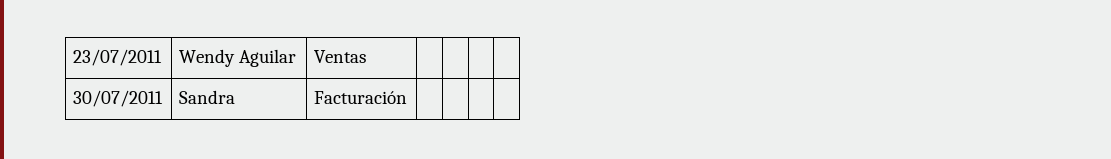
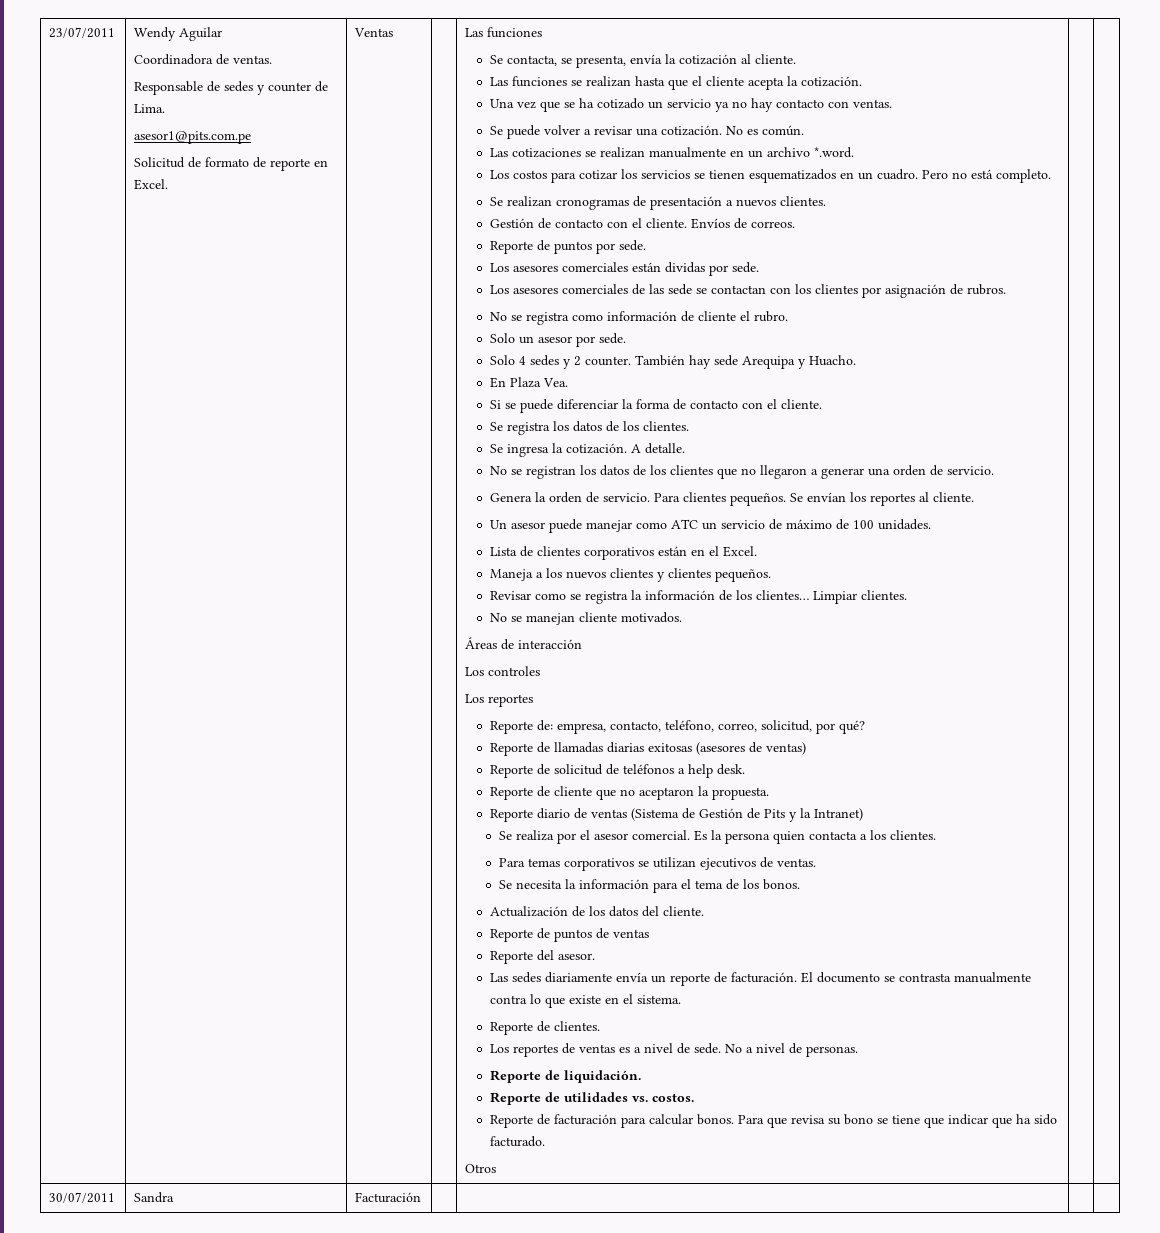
[314,50,367,63] | Ventas | | -> [134,54,273,65] [134,81,329,95] [134,104,166,113] [134,131,252,144] [134,157,329,171] [134,179,169,190] [354,28,394,37] [465,27,543,38] [489,54,796,68] [489,76,862,90] [489,98,892,112] [489,125,804,139] [489,147,854,158] [489,169,1051,183] [489,196,826,210] [489,218,795,229] [489,240,646,254] [489,262,759,276] [489,284,1006,298] [489,311,788,325] [489,333,626,347] [489,355,856,369] [489,377,568,388] [489,399,822,413] [489,421,689,435] [489,443,685,457] [489,465,994,479] [489,492,974,506] [489,519,931,533] [489,546,757,560] [489,568,771,582] [489,590,907,604] [489,612,682,625] [465,637,583,650] [465,666,541,676] [465,694,534,707] [489,720,865,734] [489,742,806,756] [489,764,745,778] [489,786,769,800] [489,808,863,822] [499,830,937,844] [499,857,817,871] [499,879,801,893] [489,906,704,917] [489,928,649,942] [489,950,595,964] [489,972,1031,986] [489,994,681,1008] [489,1021,600,1035] [489,1043,858,1057] [489,1070,641,1083] [489,1092,694,1105] [489,1114,1057,1128] [489,1136,545,1147] [465,1164,497,1173] // Coordinadora de ventas. // Responsable de sedes y counter de Lima. // asesor1@pits.com.pe // Solicitud de formato de reporte en Excel. | Ventas | | Las funciones // Se contacta, se presenta, envía la cotización al cliente. // Las funciones se realizan hasta que el cliente acepta la cotización. // Una vez que se ha cotizado un servicio ya no hay contacto con ventas. // Se puede volver a revisar una cotización. No es común. // Las cotizaciones se realizan manualmente en un archivo *.word. // Los costos para cotizar los servicios se tienen esquematizados en un cuadro. Pero no está completo. // Se realizan cronogramas de presentación a nuevos clientes. // Gestión de contacto con el cliente. Envíos de correos. // Reporte de puntos por sede. // Los asesores comerciales están dividas por sede. // Los asesores comerciales de las sede se contactan con los clientes por asignación de rubros. // No se registra como información de cliente el rubro. // Solo un asesor por sede. // Solo 4 sedes y 2 counter. También hay sede Arequipa y Huacho. // En Plaza Vea. // Si se puede diferenciar la forma de contacto con el cliente. // Se registra los datos de los clientes. // Se ingresa la cotización. A detalle. // No se registran los datos de los clientes que no llegaron a generar una orden de servicio. // Genera la orden de servicio. Para clientes pequeños. Se envían los reportes al cliente. // Un asesor puede manejar como ATC un servicio de máximo de 100 unidades. // Lista de clientes corporativos están en el Excel. // Maneja a los nuevos clientes y clientes pequeños. // Revisar como se registra la información de los clientes… Limpiar clientes. // No se manejan cliente motivados. // Áreas de interacción // Los controles // Los reportes // Reporte de: empresa, contacto, teléfono, correo, solicitud, por qué? // Reporte de llamadas diarias exitosas (asesores de ventas) // Reporte de solicitud de teléfonos a help desk. // Reporte de cliente que no aceptaron la propuesta. // Reporte diario de ventas (Sistema de Gestión de Pits y la Intranet) // Se realiza por el asesor comercial. Es la persona quien contacta a los clientes. // Para temas corporativos se utilizan ejecutivos de ventas. // Se necesita la información para el tema de los bonos. // Actualización de los datos del cliente. // Reporte de puntos de ventas // Reporte del asesor. // Las sedes diariamente envía un reporte de facturación. El documento se contrasta manualmente contra lo que existe en el sistema. // Reporte de clientes. // Los reportes de ventas es a nivel de sede. No a nivel de personas. // Reporte de liquidación. // Reporte de utilidades vs. costos. // Reporte de facturación para calcular bonos. Para que revisa su bono se tiene que indicar que ha sido facturado. // Otros

